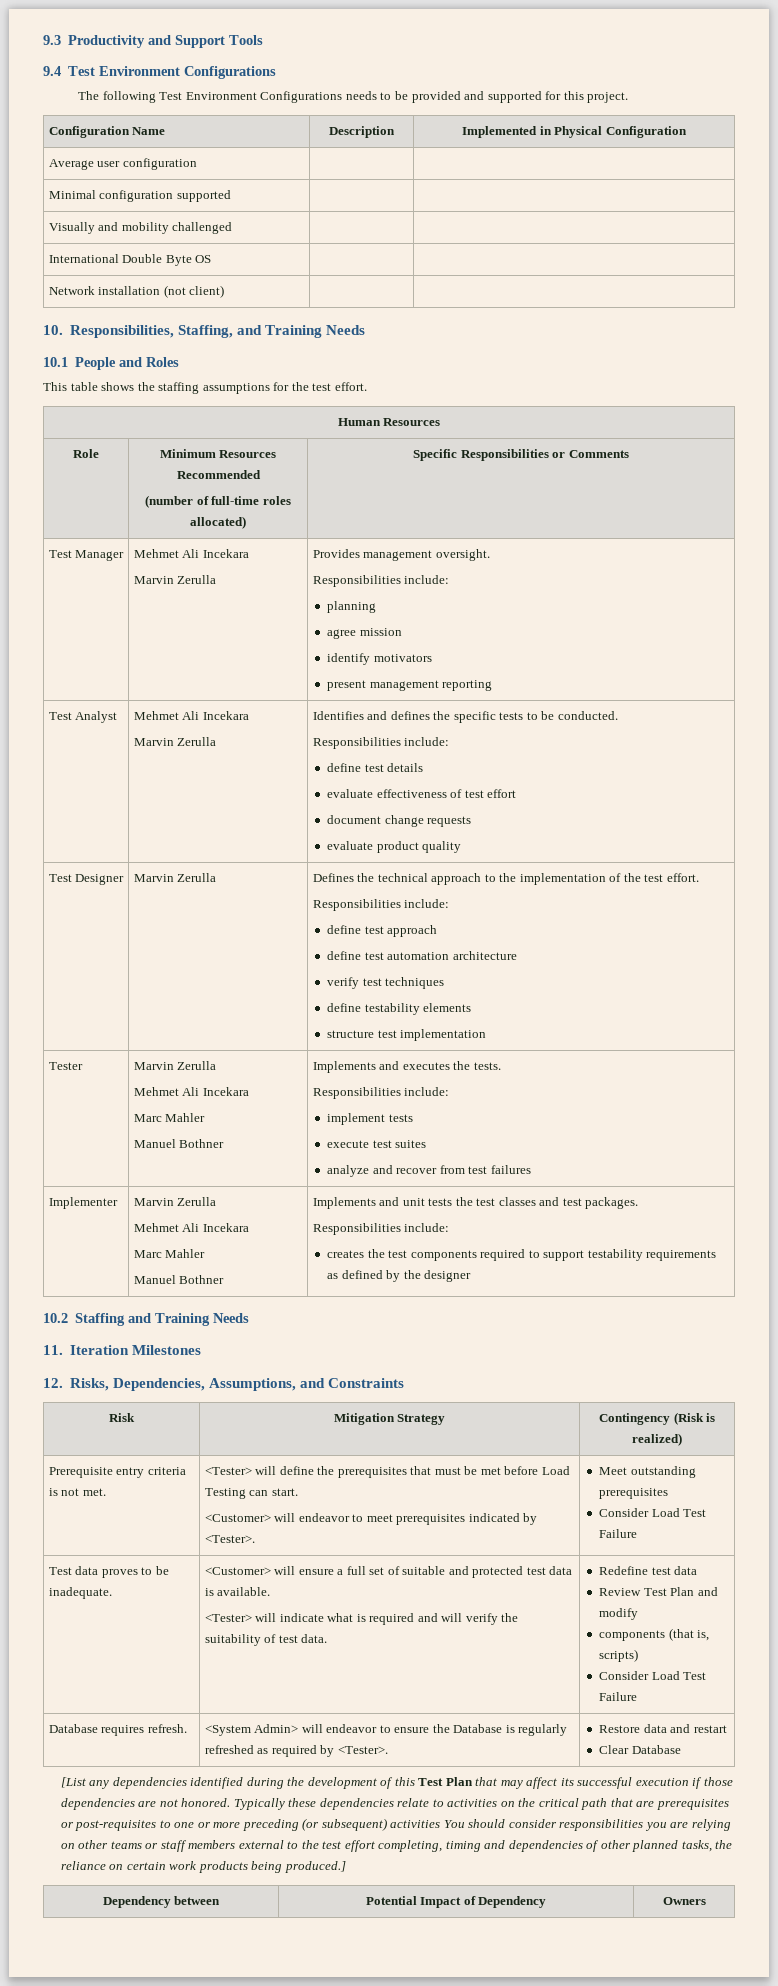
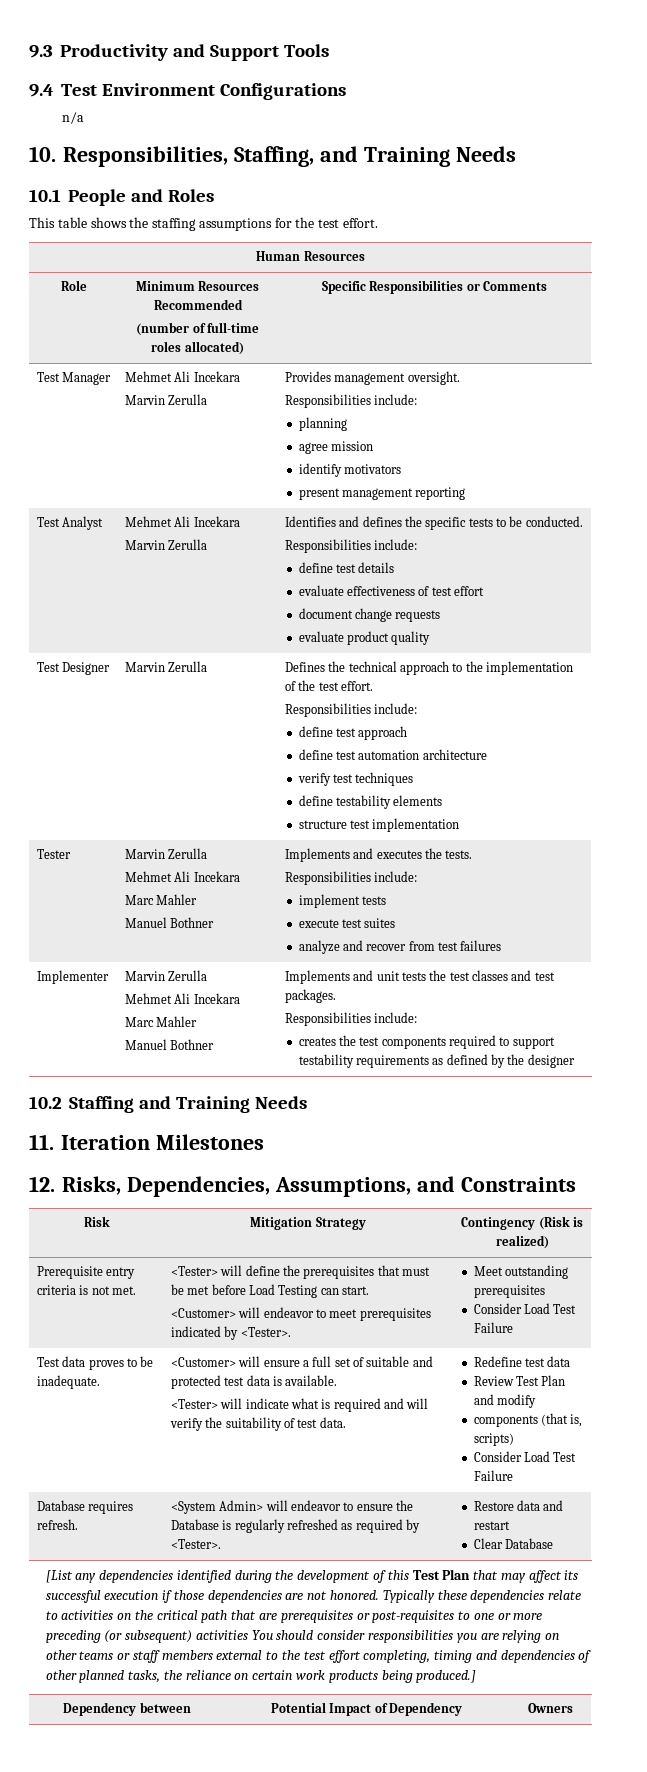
[78,91,629,103] [48,126,166,138] [329,126,395,138] [462,126,687,138] [48,158,197,170] [48,190,231,202] [48,222,233,234] [48,254,212,266] [48,285,225,298] The following Test Environment Configurations needs to be provided and supported for this project. // Configuration Name | Description | Implemented in Physical Configuration // Average user configuration | | // Minimal configuration supported | | // Visually and mobility challenged | | // International Double Byte OS | | // Network installation (not client) | | -> [62,112,85,124] n/a

